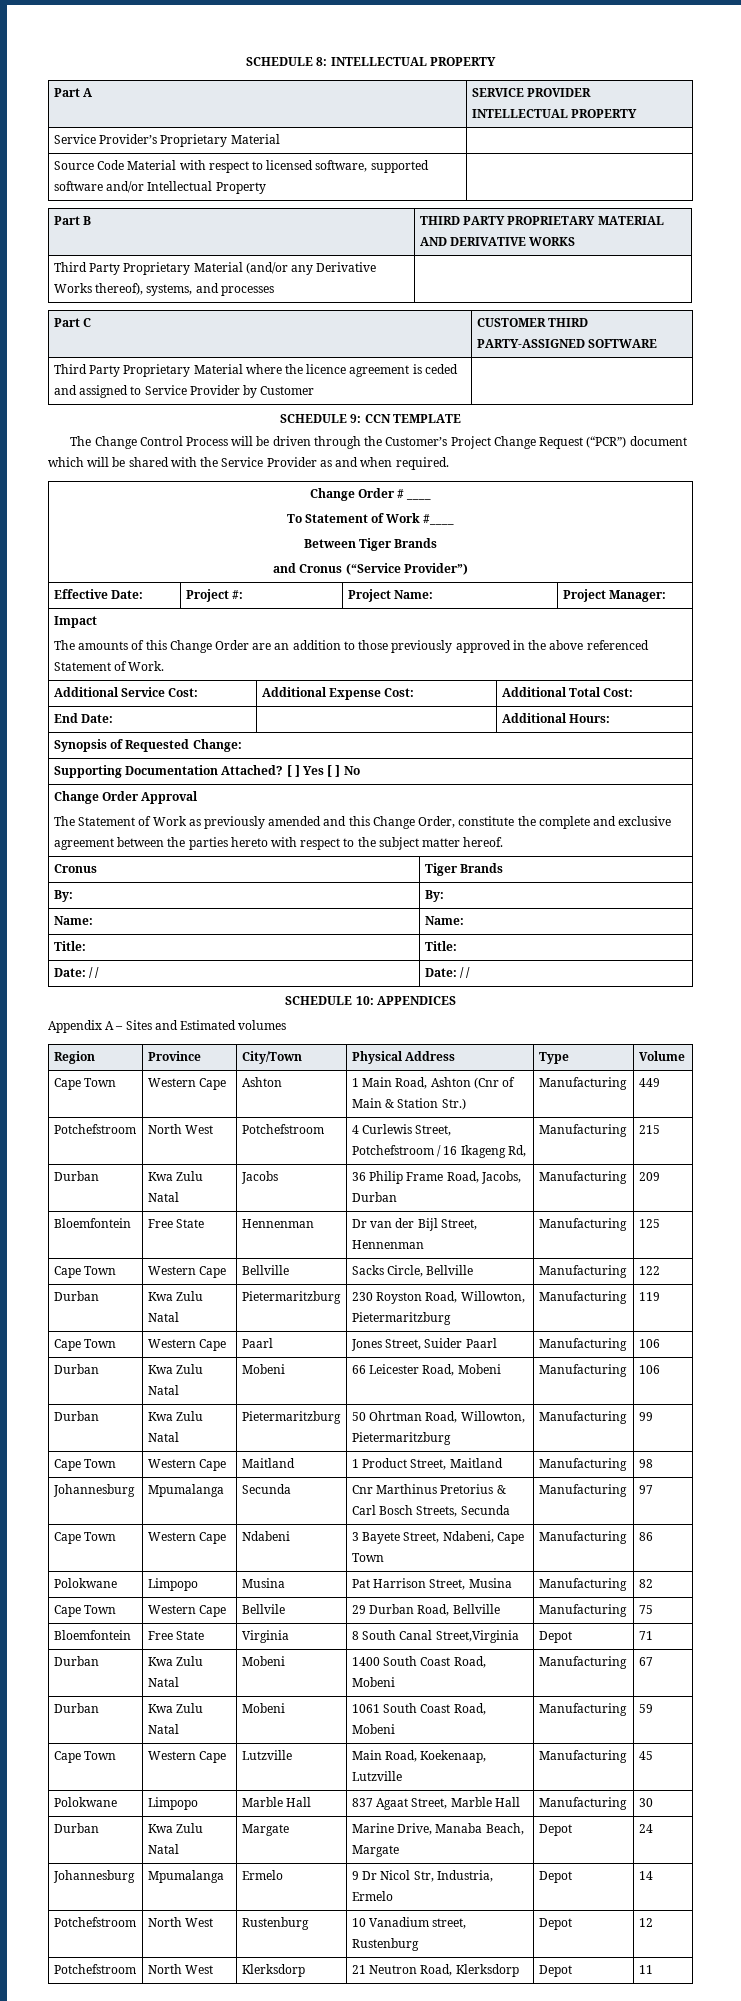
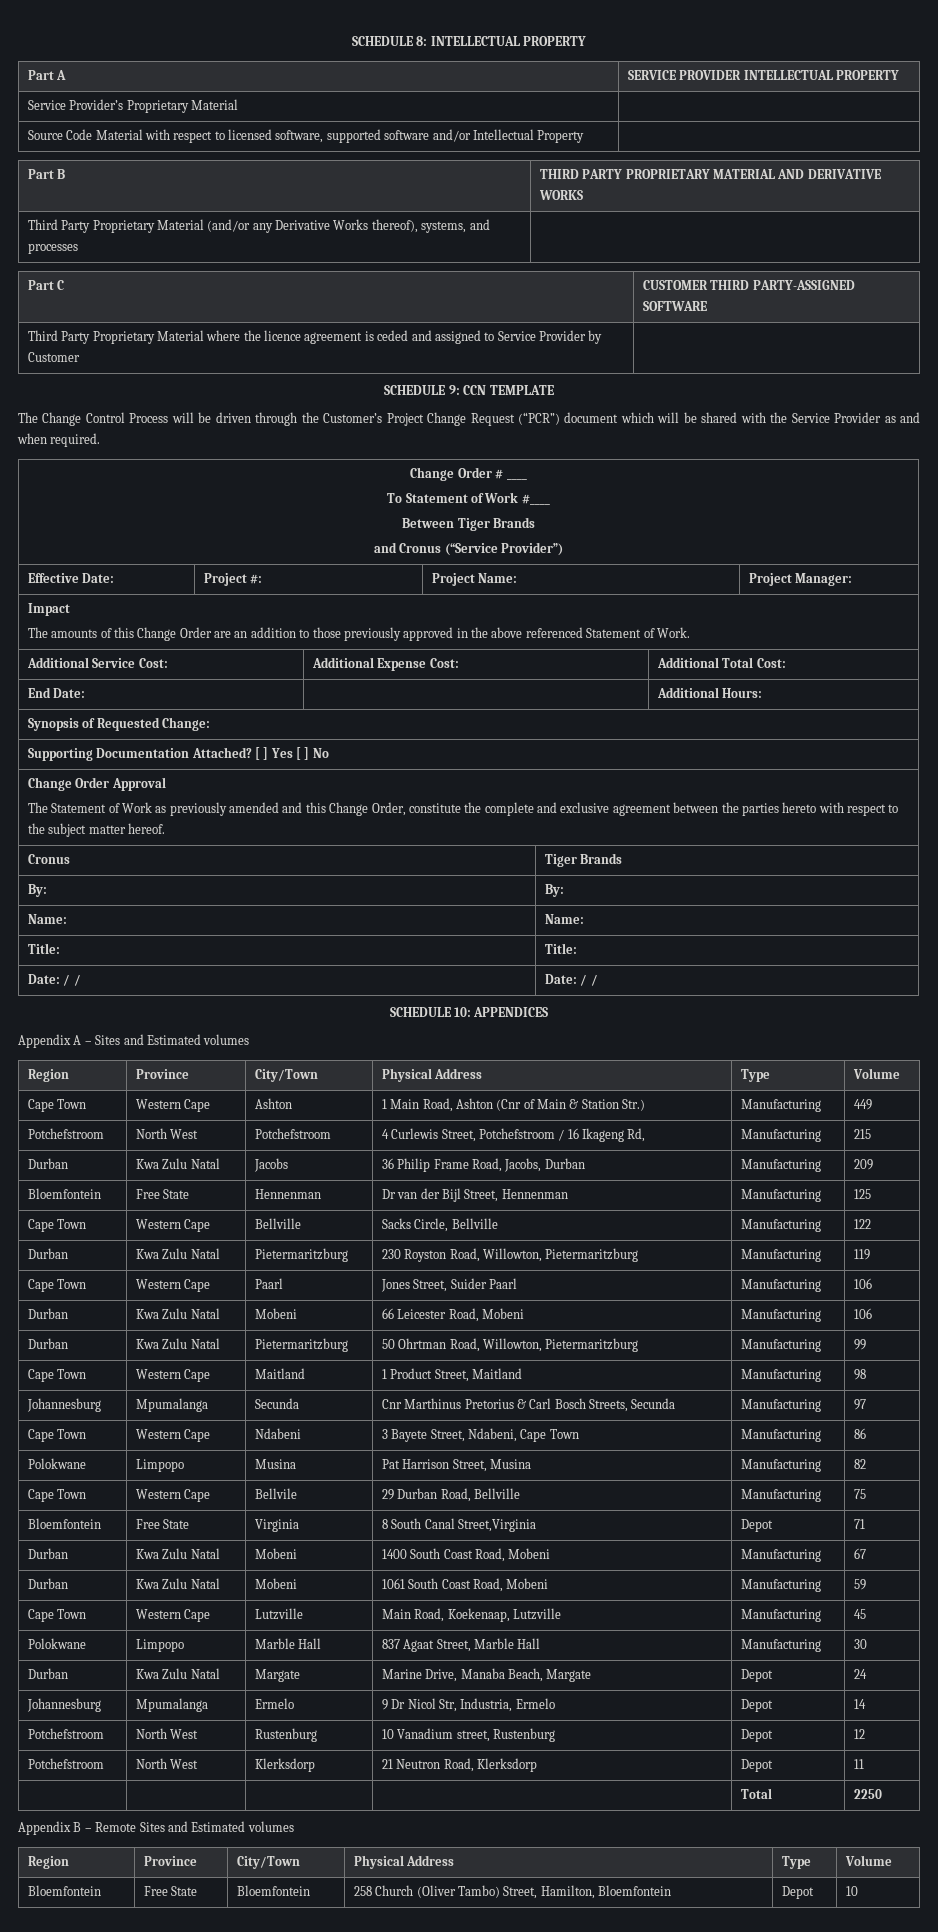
(653, 1969) none -> [740,1788,772,1799] [853,1789,882,1799] [18,1821,294,1835] [27,1856,69,1869] [143,1856,197,1866] [236,1856,300,1869] [353,1855,455,1869] [781,1856,811,1869] [844,1855,892,1866] [27,1885,101,1896] [143,1886,198,1896] [236,1885,310,1896] [353,1885,672,1899] [781,1886,814,1899] [845,1886,858,1896] // | | | | Total | 2250 // Appendix B – Remote Sites and Estimated volumes // Region | Province | City/Town | Physical Address | Type | Volume // Bloemfontein | Free State | Bloemfontein | 258 Church (Oliver Tambo) Street, Hamilton, Bloemfontein | Depot | 10

